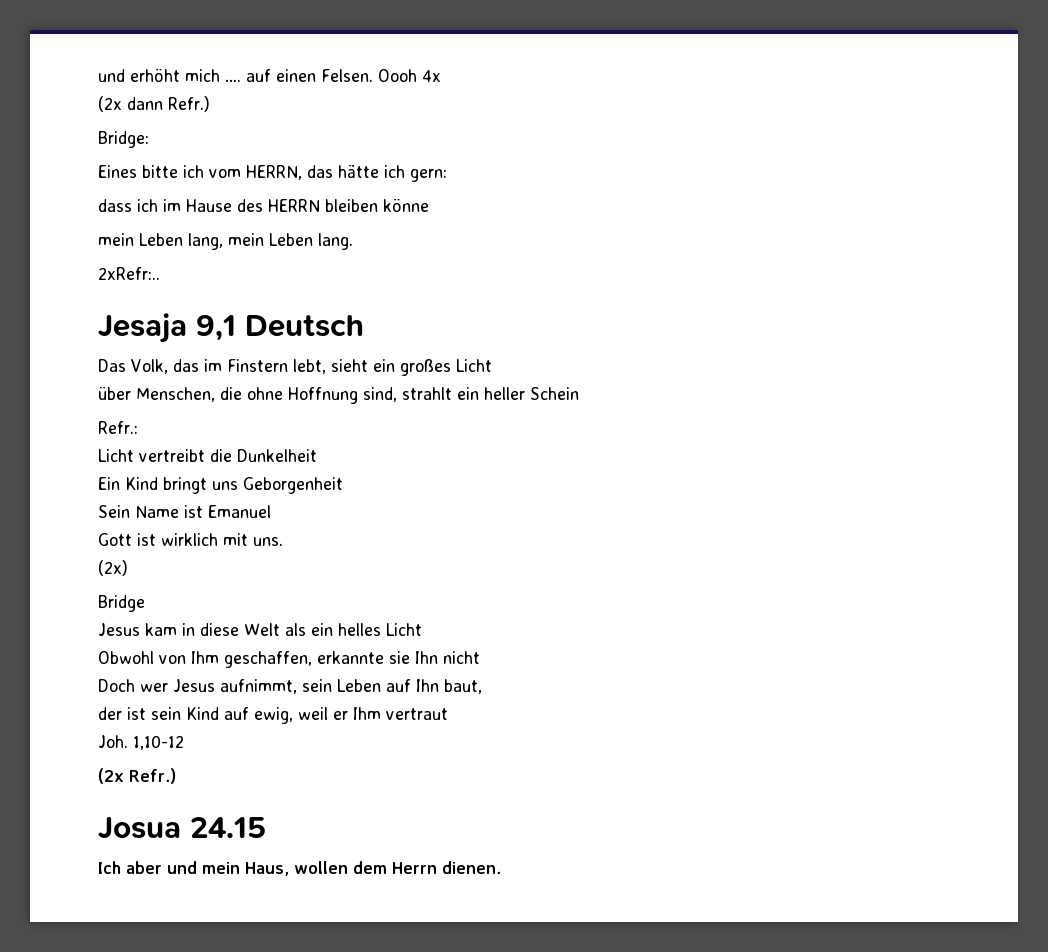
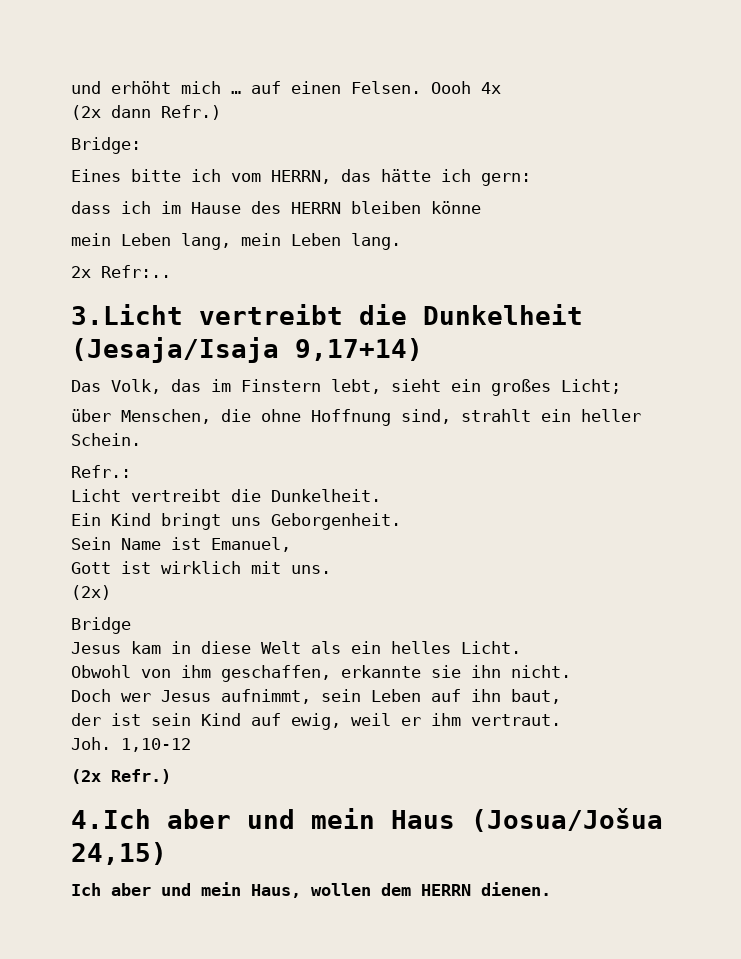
[225,79,241,82] …. -> [231,91,241,94] …
[98,267,160,280] [98,313,364,343] 2xRefr:.. // Jesaja 9,1 Deutsch -> [71,265,171,278] [71,304,583,325] [71,337,423,363] 2x Refr:.. // 3.Licht vertreibt die Dunkelheit (Jesaja/Isaja 9,17+14)
[455,359,492,372] Licht -> [561,379,621,394] Licht;
[530,387,579,400] Schein -> [71,433,141,446] Schein.
[237,449,317,462] Dunkelheit -> [271,489,381,502] Dunkelheit.
[243,477,343,494] Geborgenheit -> [271,513,401,530] Geborgenheit.
[208,505,271,518] Emanuel -> [211,537,291,552] Emanuel,
[386,623,422,636] Licht -> [461,641,521,654] Licht.
[191,651,219,664] Ihm -> [181,665,211,678] ihm
[415,651,480,664] Ihn nicht -> [471,665,571,678] ihn nicht.
[416,679,439,692] Ihn -> [471,689,501,702] ihn
[353,707,448,720] Ihm vertraut -> [431,713,561,726] ihm vertraut.
[98,817,266,840] Josua 24.15 -> [71,808,663,832] [71,842,167,865] 4.Ich aber und mein Haus (Josua/Jošua 24,15)
[392,862,437,874] Herrn -> [421,884,471,896] HERRN

